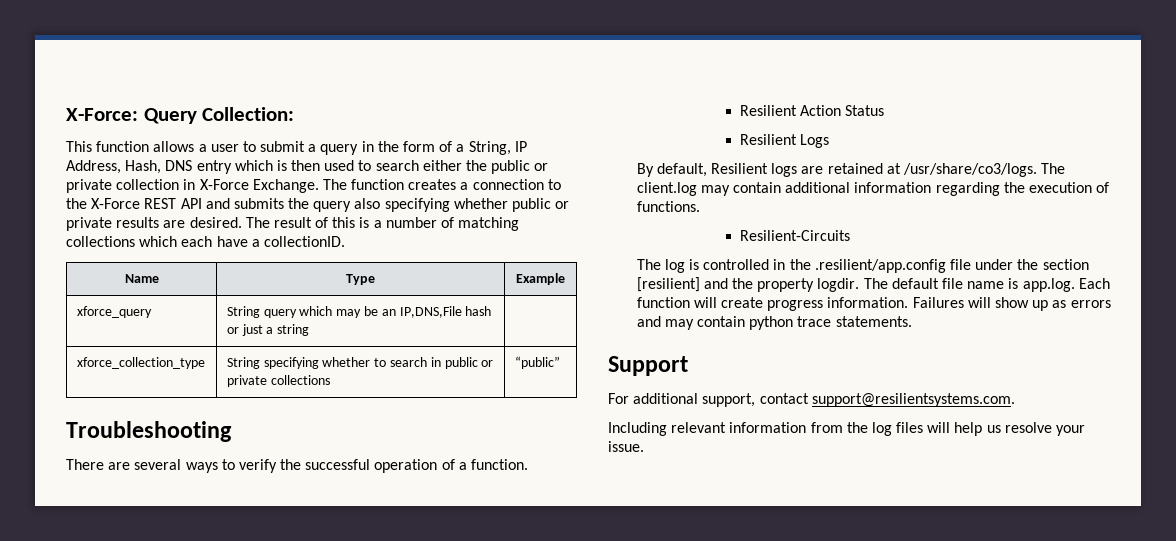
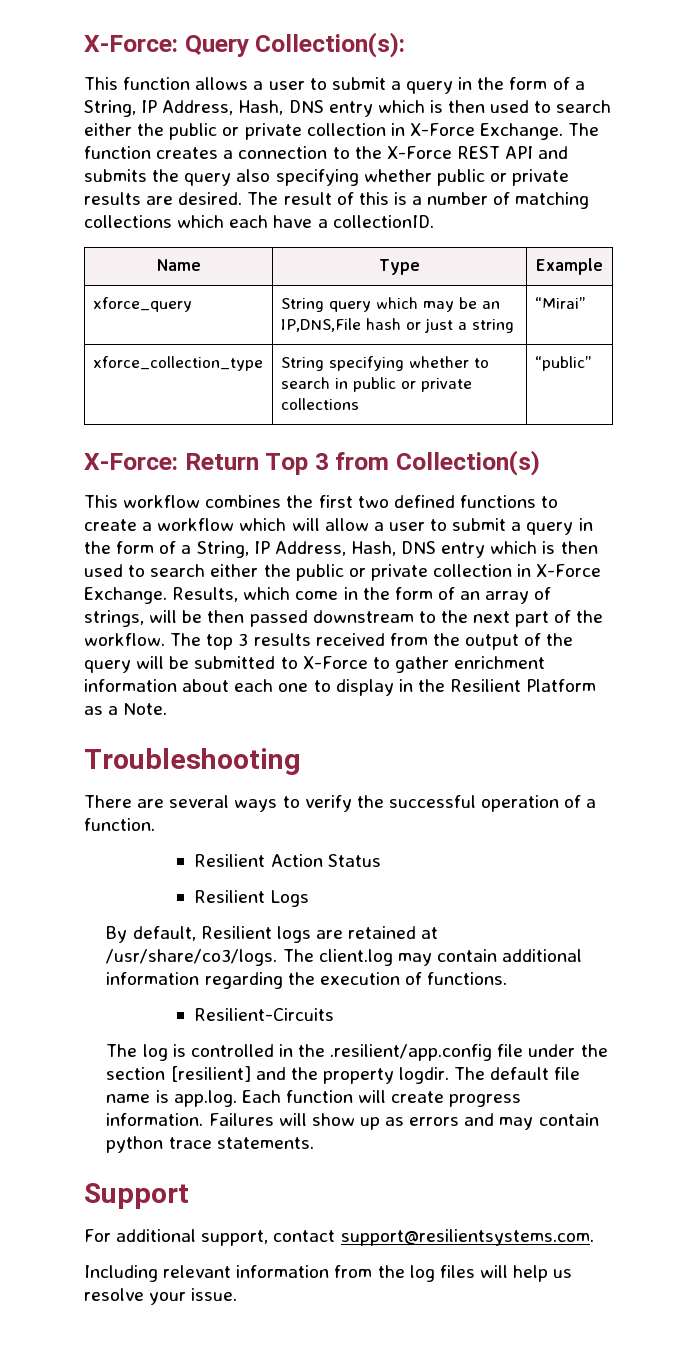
[202,107,295,121] Collection: -> [255,32,406,58] Collection(s):
(310, 330) none -> [534,297,585,309] “Mirai”
(560, 362) none -> [84,450,541,476] [84,495,559,508] [84,518,593,535] [84,541,598,558] [84,564,602,581] [84,587,552,604] [84,610,604,627] [84,633,574,650] [84,656,546,673] [84,679,597,696] [84,703,168,715] // X-Force: Return Top 3 from Collection(s) // This workflow combines the first two defined functions to create a workflow which will allow a user to submit a query in the form of a String, IP Address, Hash, DNS entry which is then used to search either the public or private collection in X-Force Exchange. Results, which come in the form of an array of strings, will be then passed downstream to the next part of the workflow. The top 3 results received from the output of the query will be submitted to X-Force to gather enrichment information about each one to display in the Resilient Platform as a Note.

